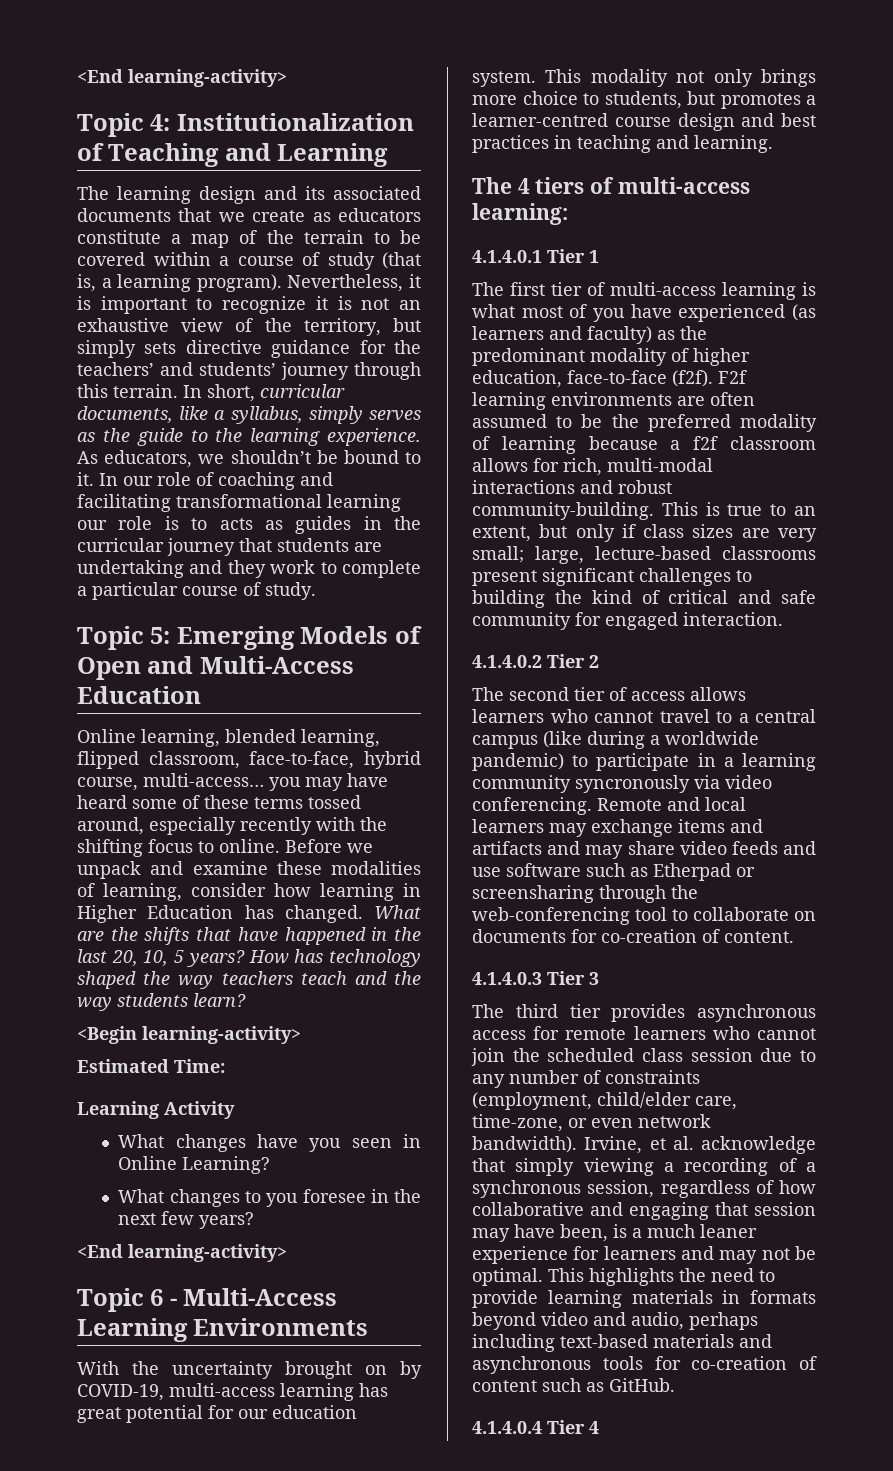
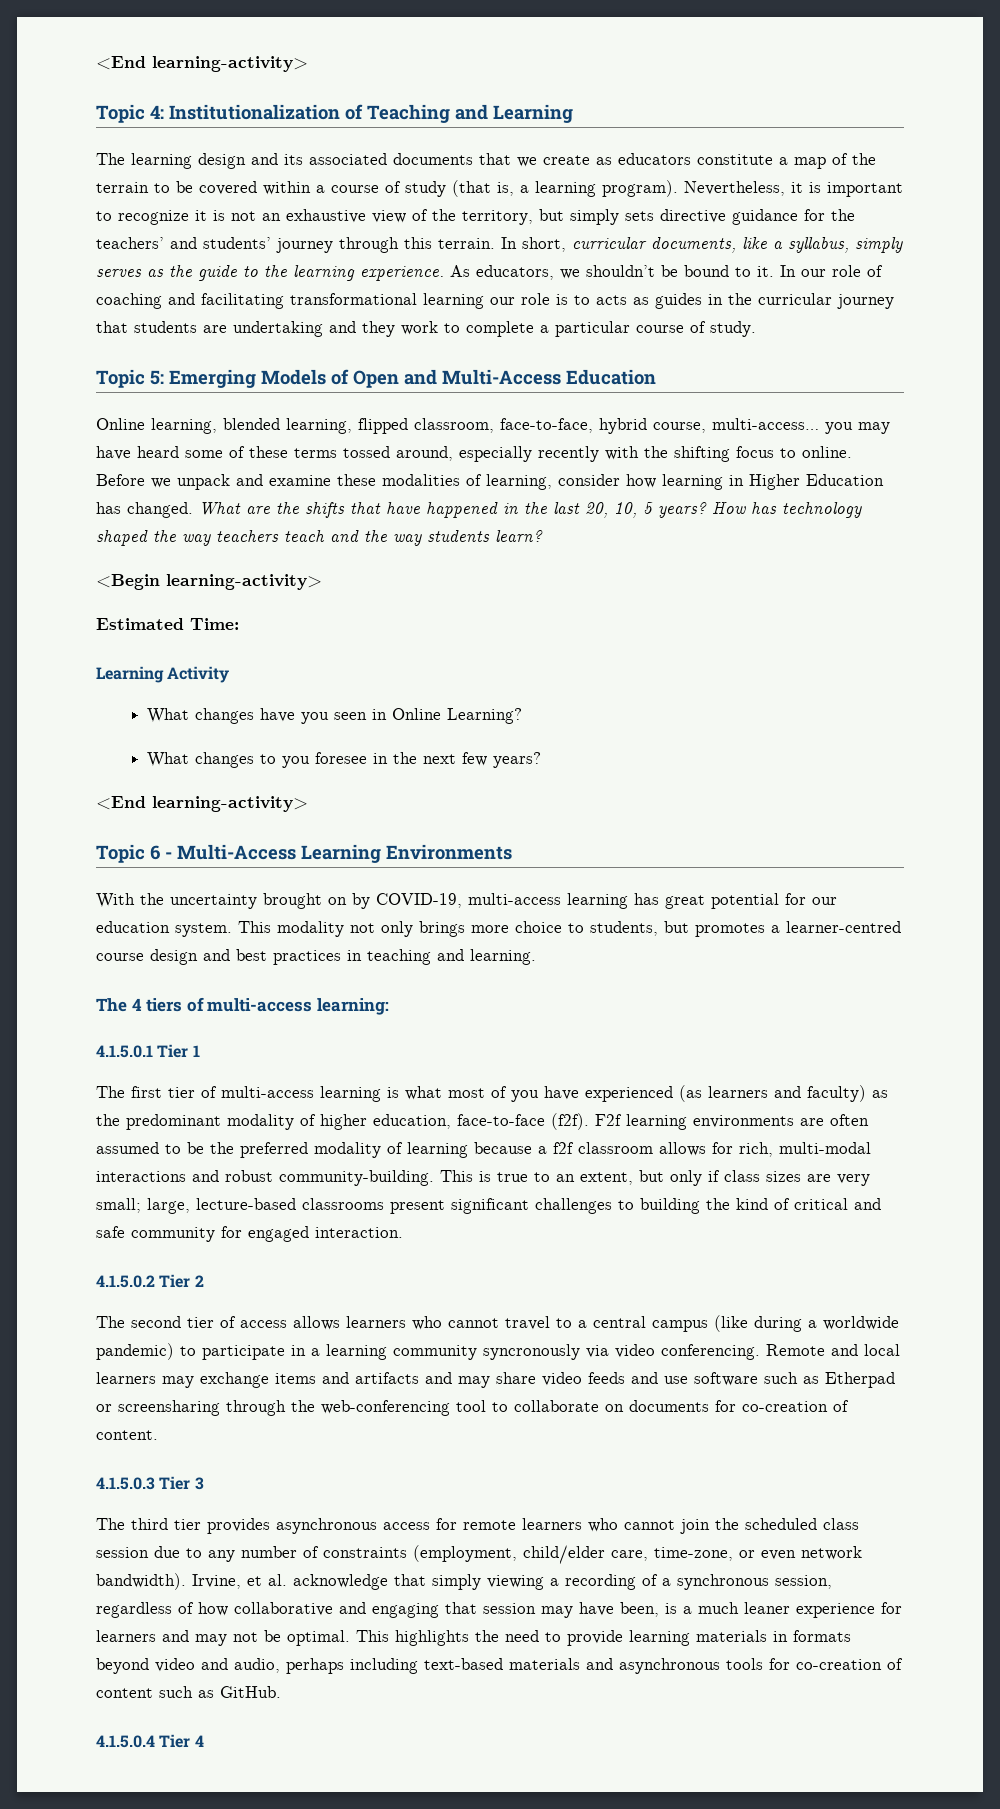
[472,250,542,263] 4.1.4.0.1 -> [96,1045,153,1058] 4.1.5.0.1
[472,655,542,668] 4.1.4.0.2 -> [96,1275,155,1288] 4.1.5.0.2
[472,972,542,985] 4.1.4.0.3 -> [96,1477,155,1490] 4.1.5.0.3
[472,1421,542,1434] 4.1.4.0.4 -> [96,1735,155,1748] 4.1.5.0.4

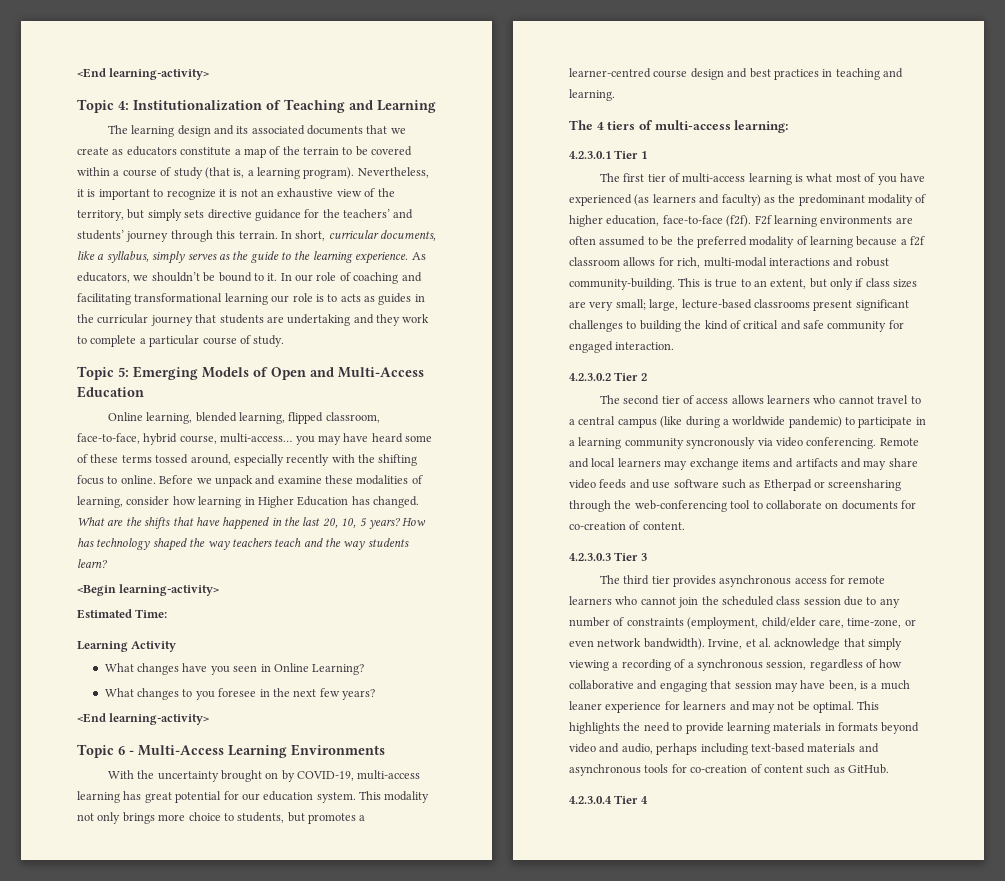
[96,1045,153,1058] 4.1.5.0.1 -> [569,151,611,159] 4.2.3.0.1
[96,1275,155,1288] 4.1.5.0.2 -> [569,373,611,381] 4.2.3.0.2
[96,1477,155,1490] 4.1.5.0.3 -> [569,553,611,561] 4.2.3.0.3
[96,1735,155,1748] 4.1.5.0.4 -> [569,796,612,804] 4.2.3.0.4

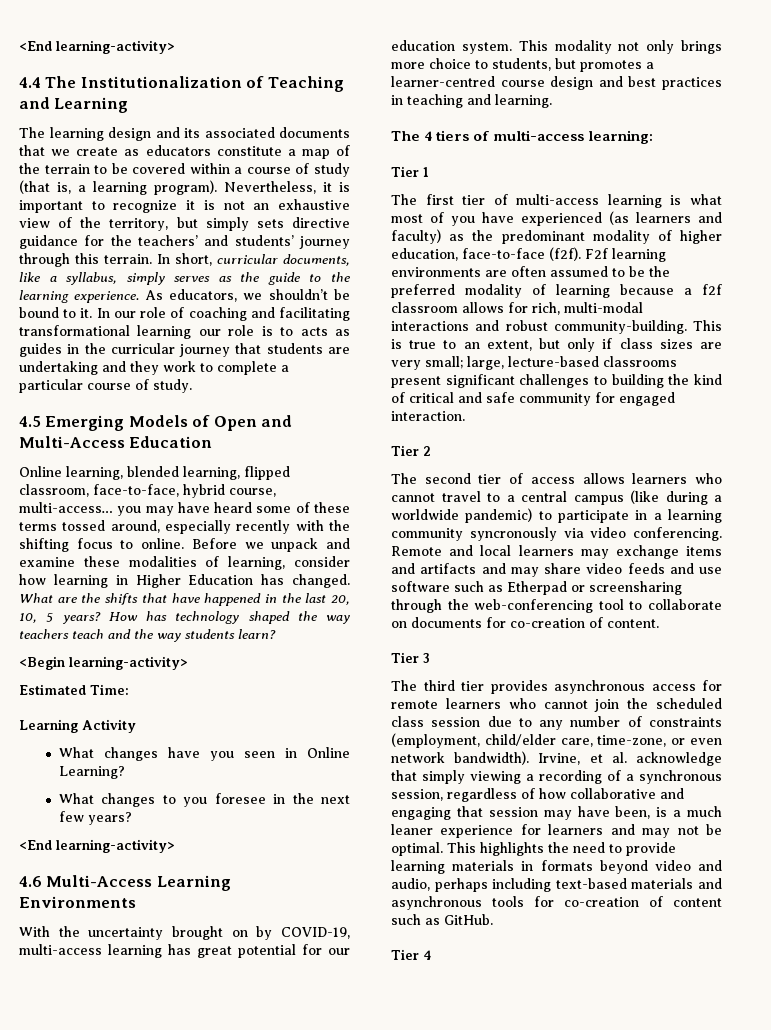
[77,68,210,80] [77,99,129,113] <End learning-activity> // Topic 4: -> [19,40,175,54] [19,76,77,88] <End learning-activity> // 4.4 The
[77,366,129,380] Topic 5: -> [19,416,41,427] 4.5
[77,744,134,758] Topic 6 - -> [19,876,42,887] 4.6
[569,151,611,159] 4.2.3.0.1 -> (654, 137) none
[569,373,611,381] 4.2.3.0.2 -> (465, 416) none
[569,553,611,561] 4.2.3.0.3 -> (659, 623) none
[569,796,612,804] 4.2.3.0.4 -> (493, 919) none

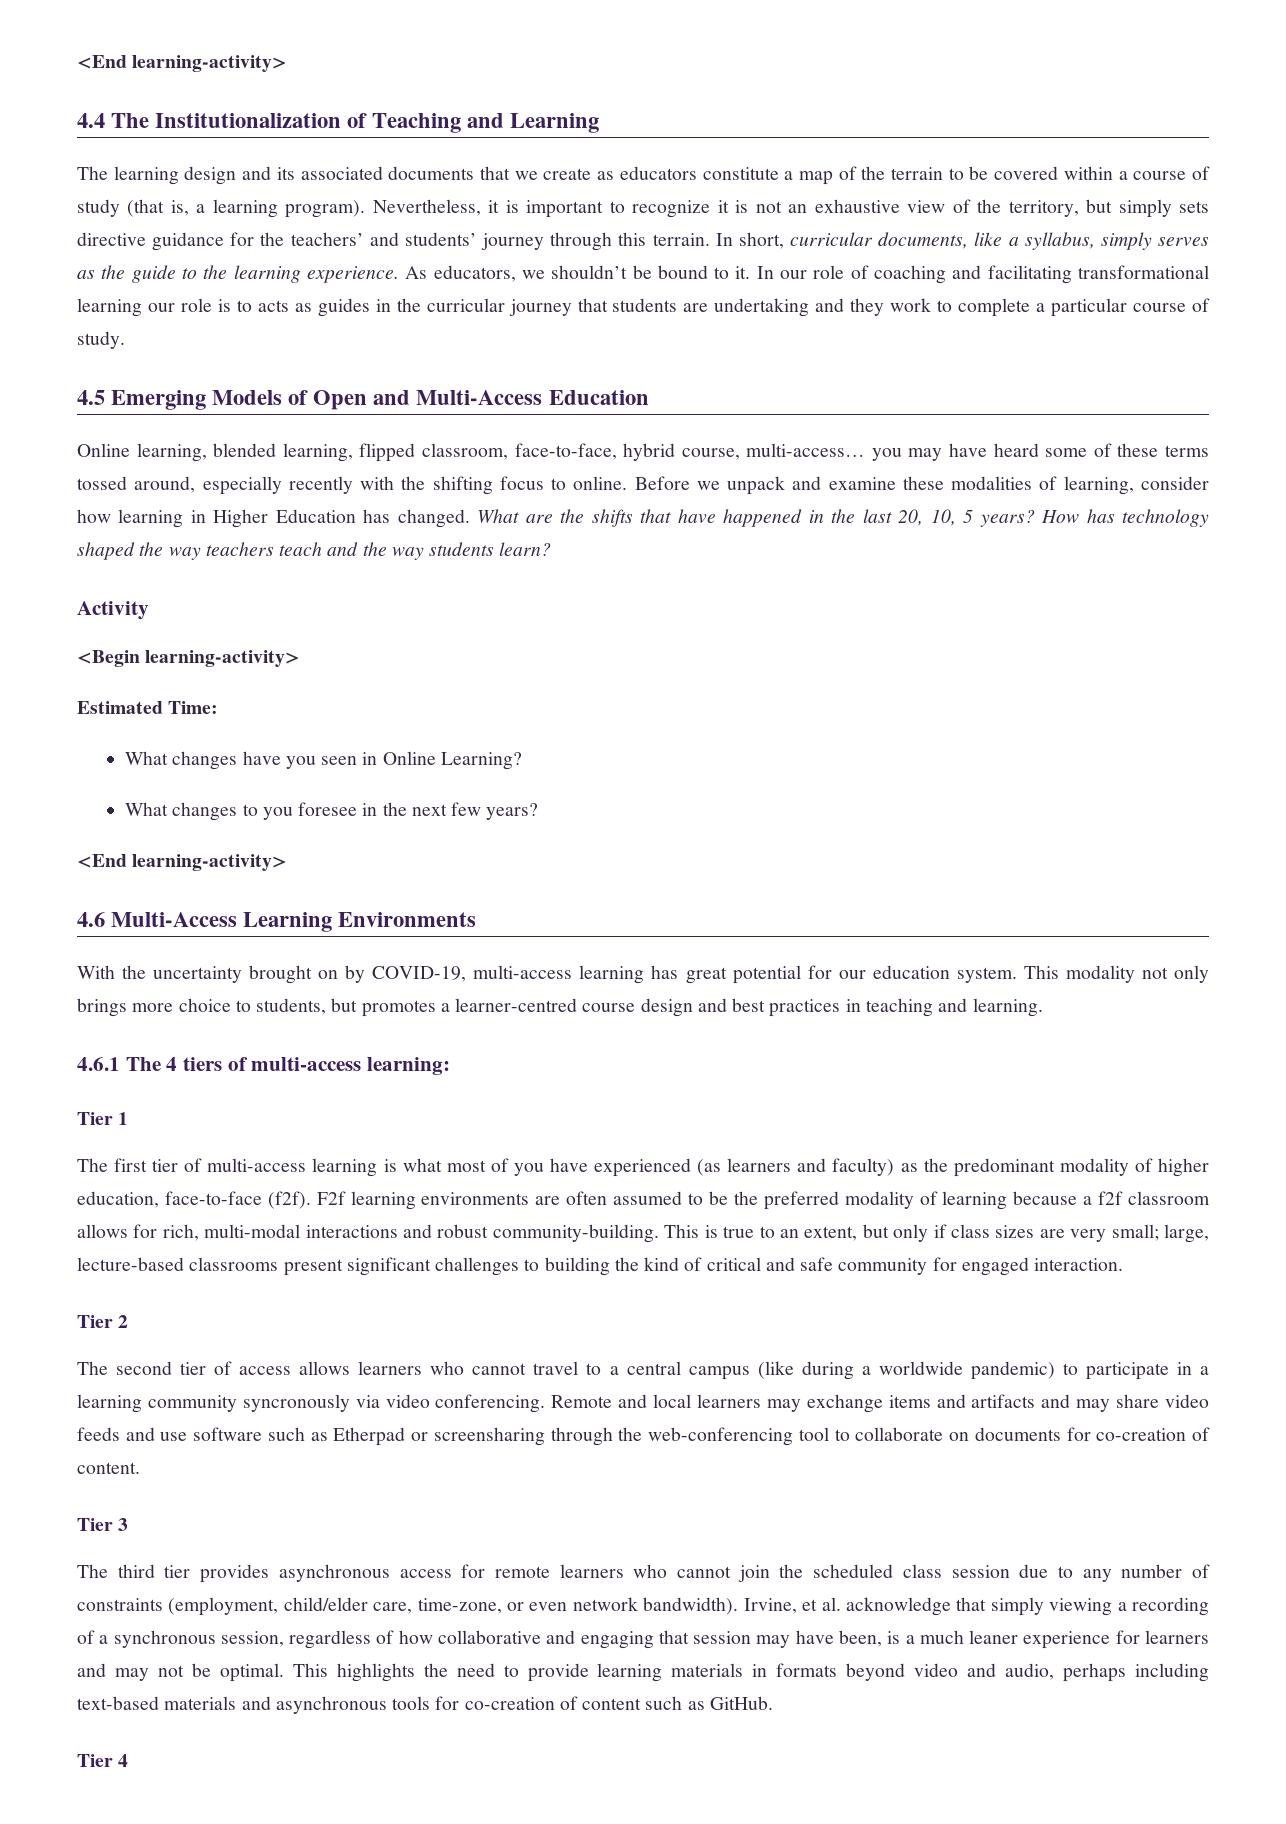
(276, 634) none -> [77,601,149,620] // Activity
[19,719,136,733] // Learning Activity -> (219, 707) none
(552, 101) none -> [77,1057,120,1071] 4.6.1

